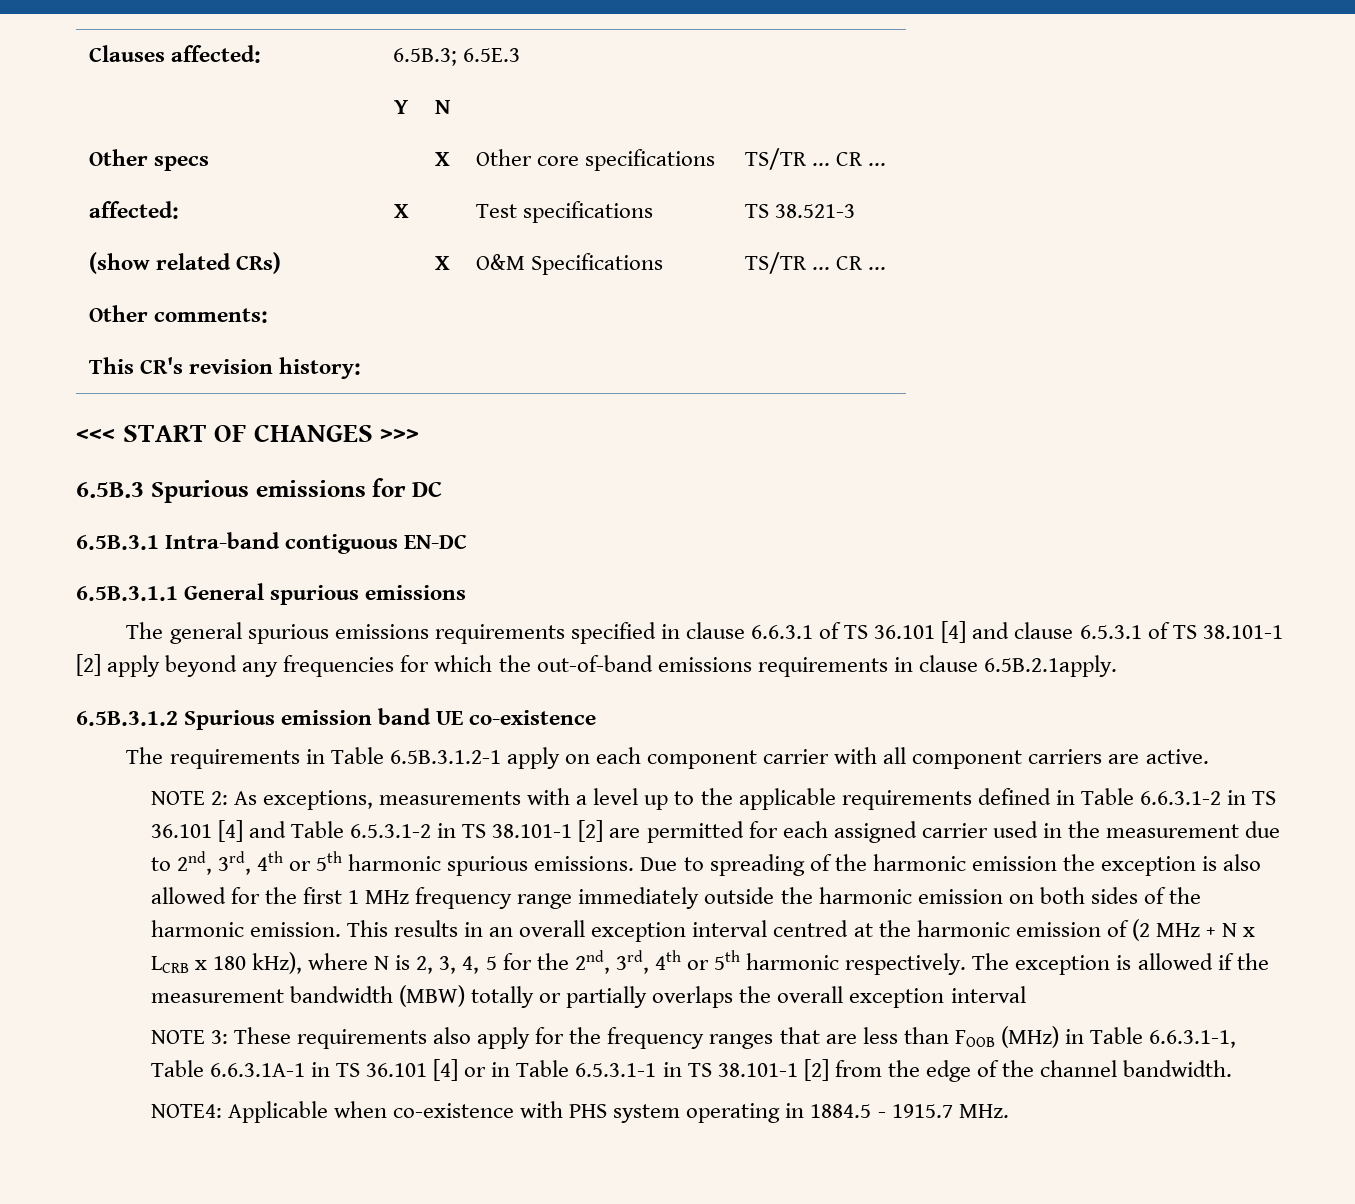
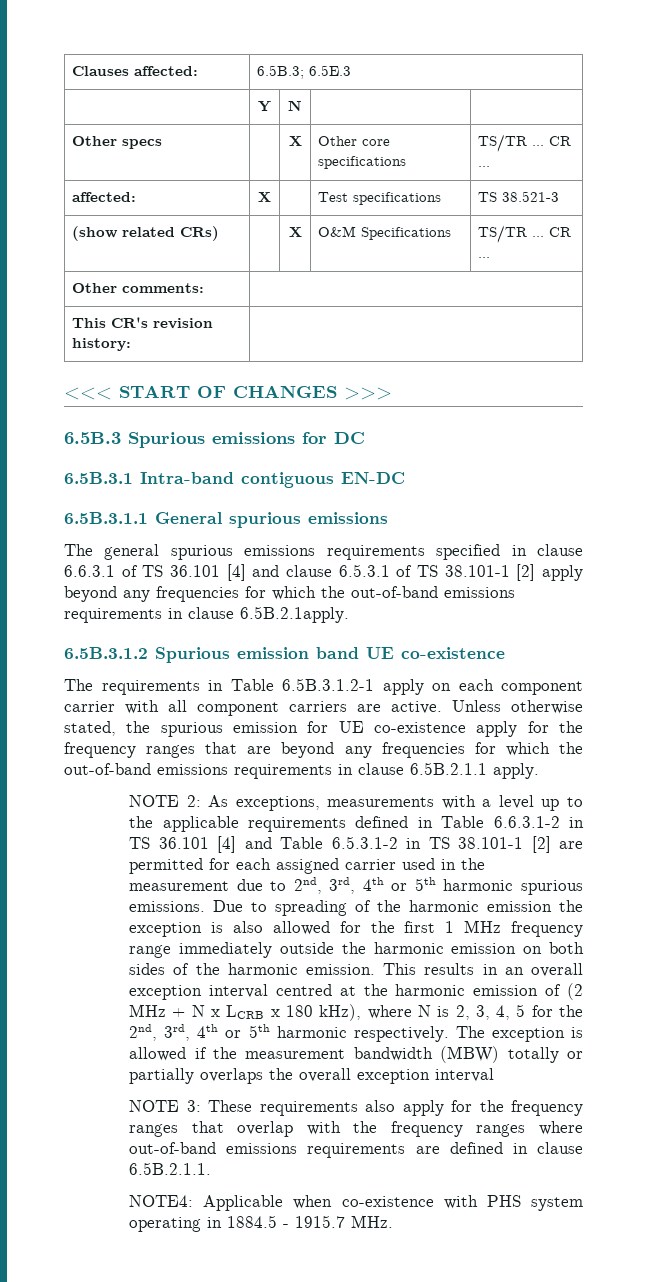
(1209, 756) none -> [452,700,583,714] [64,721,583,737] [64,742,583,758] [64,762,539,779] Unless otherwise stated, the spurious emission for UE co-existence apply for the frequency ranges that are beyond any frequencies for which the out-of-band emissions requirements in clause 6.5B.2.1.1 apply.
[825,1026,1237,1048] [150,1059,1233,1082] are less than FOOB (MHz) in Table 6.6.3.1-1, Table 6.6.3.1A-1 in TS 36.101 [4] or in Table 6.5.3.1-1 in TS 38.101-1 [2] from the edge of the channel bandwidth. -> [237,1121,583,1137] [129,1142,583,1158] [129,1162,212,1175] overlap with the frequency ranges where out-of-band emissions requirements are defined in clause 6.5B.2.1.1.

